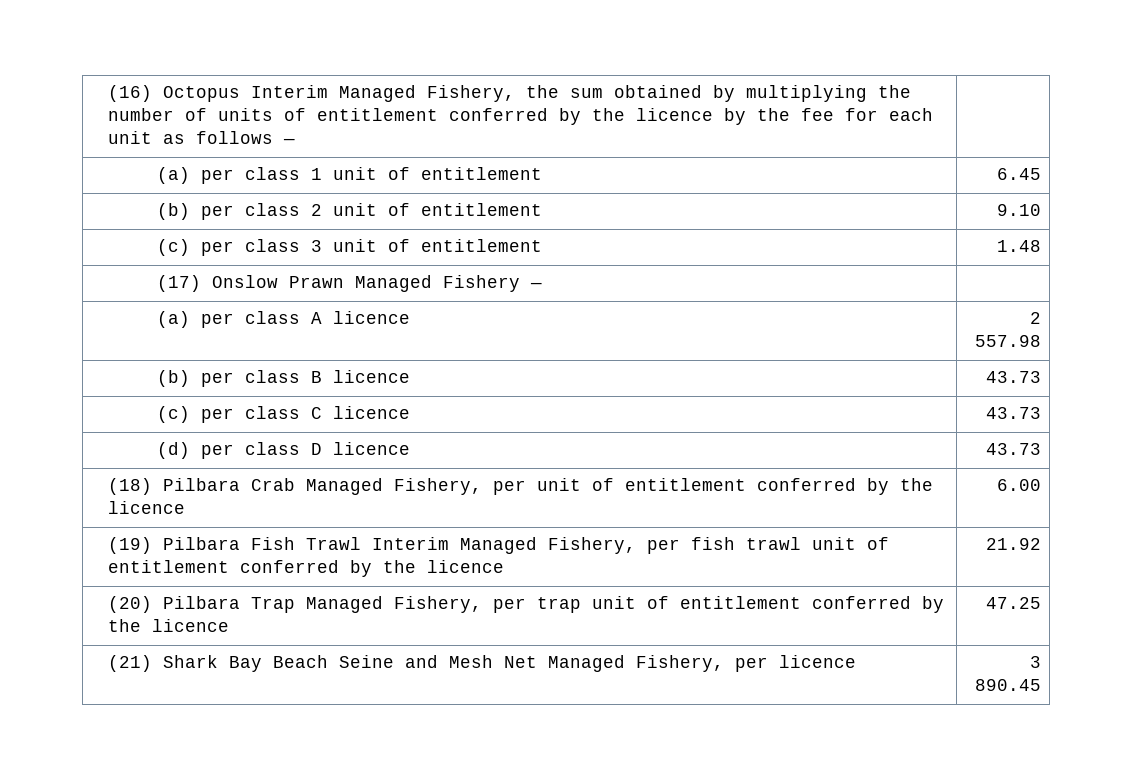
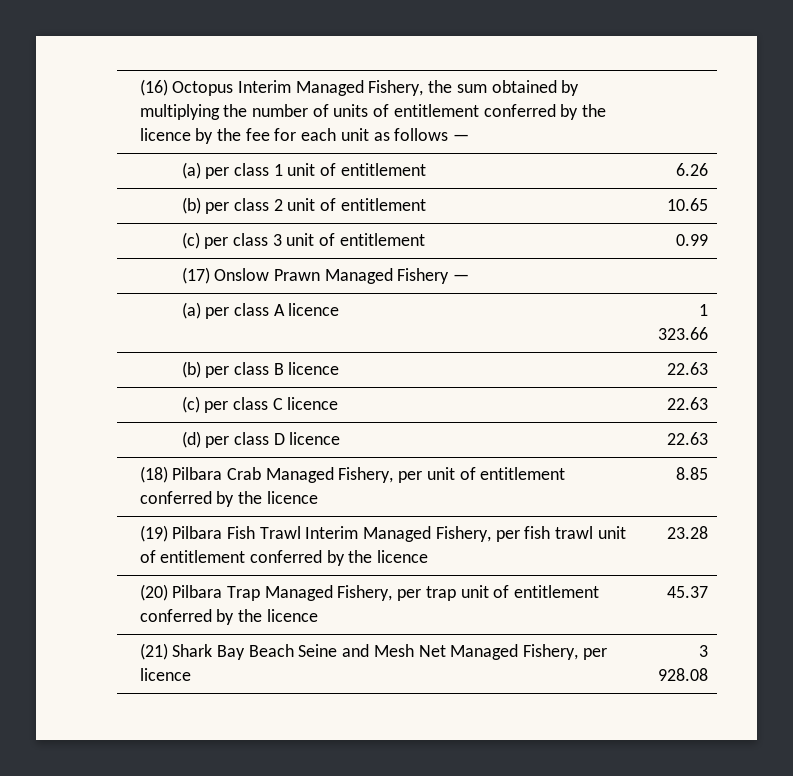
[996,168,1041,180] 6.45 -> [676,163,709,176] 6.26
[996,204,1041,216] 9.10 -> [667,198,709,211] 10.65
[996,240,1041,252] 1.48 -> [676,234,709,246] 0.99
[1029,312,1041,324] [974,335,1041,347] 2 557.98 -> [699,304,709,316] [658,327,709,340] 1 323.66
[985,371,1041,383] 43.73 -> [667,362,709,375] 22.63
[985,407,1041,419] 43.73 -> [667,397,709,410] 22.63
[985,443,1041,455] 43.73 -> [667,432,709,445] 22.63
[996,479,1041,491] 6.00 -> [676,467,709,480] 8.85
[985,538,1041,550] 21.92 -> [667,526,709,539] 23.28
[985,597,1041,609] 47.25 -> [667,586,709,598] 45.37
[974,679,1041,691] 890.45 -> [658,668,709,681] 928.08

